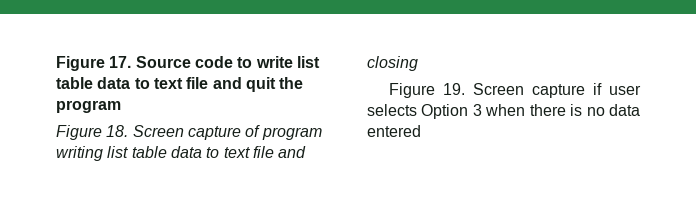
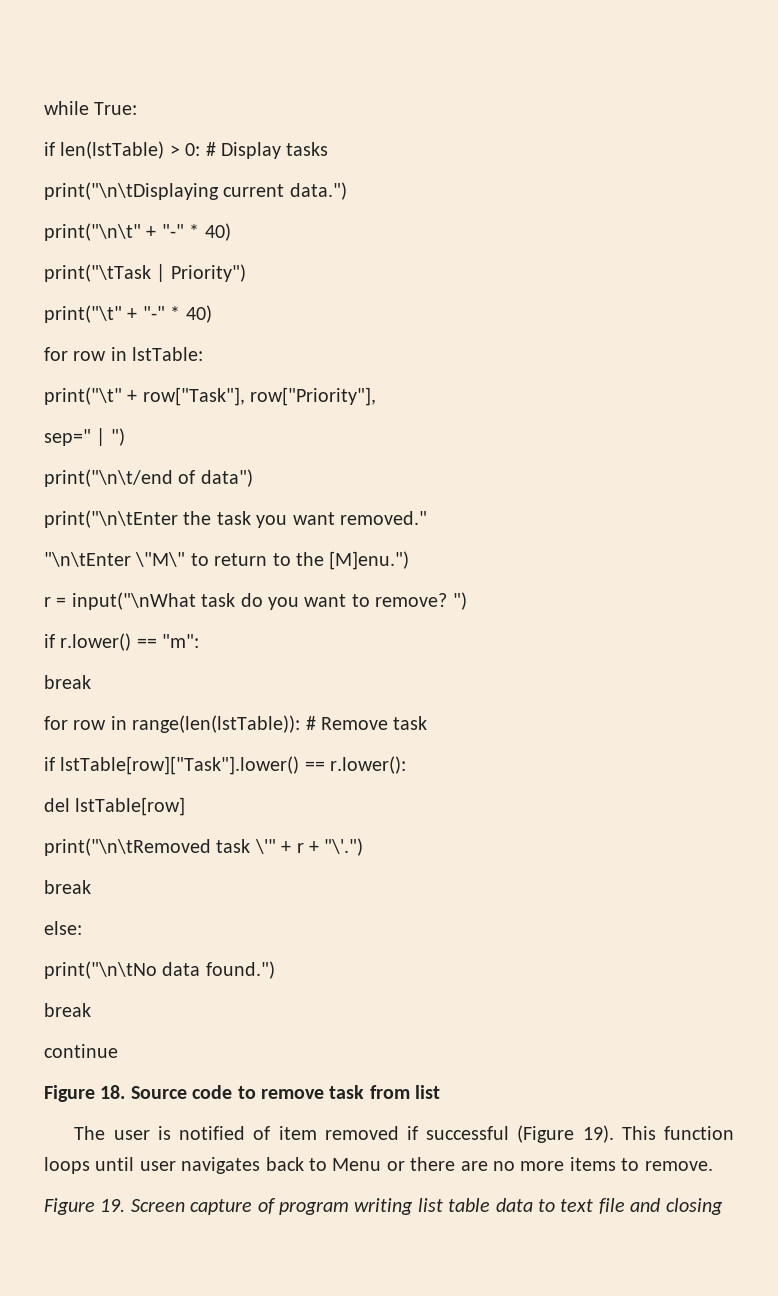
[56,56,320,71] [56,77,304,92] [56,100,121,113] [56,125,129,140] Figure 17. Source code to write list table data to text file and quit the program // Figure 18. -> [44,101,138,115] [44,141,329,159] [44,182,347,200] [44,223,231,241] [44,264,246,282] [44,305,212,323] [44,347,204,361] [44,387,377,406] [44,428,125,446] [44,469,253,487] [44,510,427,528] [44,551,410,570] [44,592,467,610] [44,633,200,651] [44,675,91,689] [44,715,428,733] [44,756,407,775] [44,797,186,816] [44,838,364,856] [44,880,91,894] [44,921,82,935] [44,961,275,979] [44,1003,91,1017] [44,1044,118,1058] [44,1085,441,1102] [74,1125,734,1143] [44,1157,713,1174] [44,1198,126,1215] while True: // if len(lstTable) > 0: # Display tasks // print("\n\tDisplaying current data.") // print("\n\t" + "-" * 40) // print("\tTask | Priority") // print("\t" + "-" * 40) // for row in lstTable: // print("\t" + row["Task"], row["Priority"], // sep=" | ") // print("\n\t/end of data") // print("\n\tEnter the task you want removed." // "\n\tEnter \"M\" to return to the [M]enu.") // r = input("\nWhat task do you want to remove? ") // if r.lower() == "m": // break // for row in range(len(lstTable)): # Remove task // if lstTable[row]["Task"].lower() == r.lower(): // del lstTable[row] // print("\n\tRemoved task \'" + r + "\'.") // break // else: // print("\n\tNo data found.") // break // continue // Figure 18. Source code to remove task from list // The user is notified of item removed if successful (Figure 19). This function loops until user navigates back to Menu or there are no more items to remove. // Figure 19.
[389,83,641,98] [367,104,640,119] [367,125,421,137] // Figure 19. Screen capture if user selects Option 3 when there is no data entered -> (723, 1206) none

